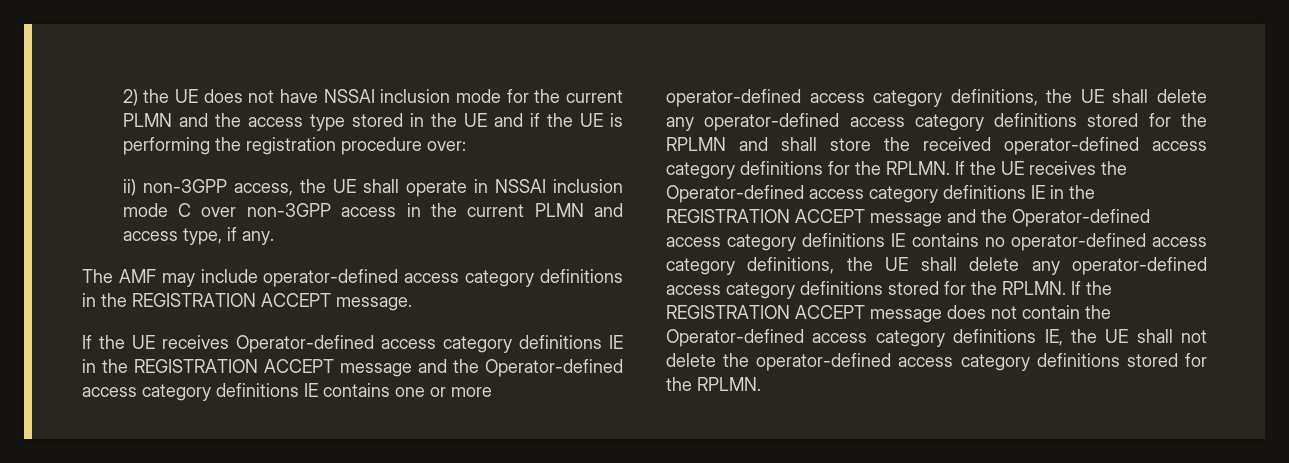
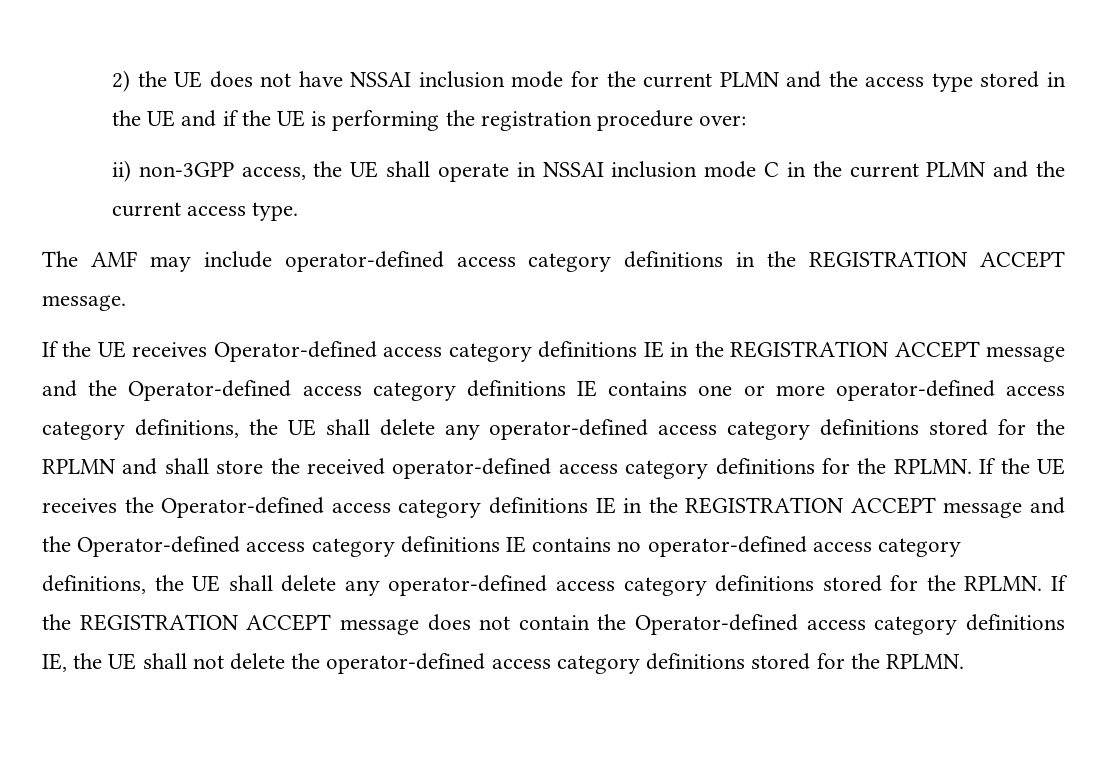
[201,203,397,217] over non-3GPP access -> (780, 169) none
[122,227,274,245] access type, if any. -> [1036,161,1065,177] [111,202,299,221] the current access type.

